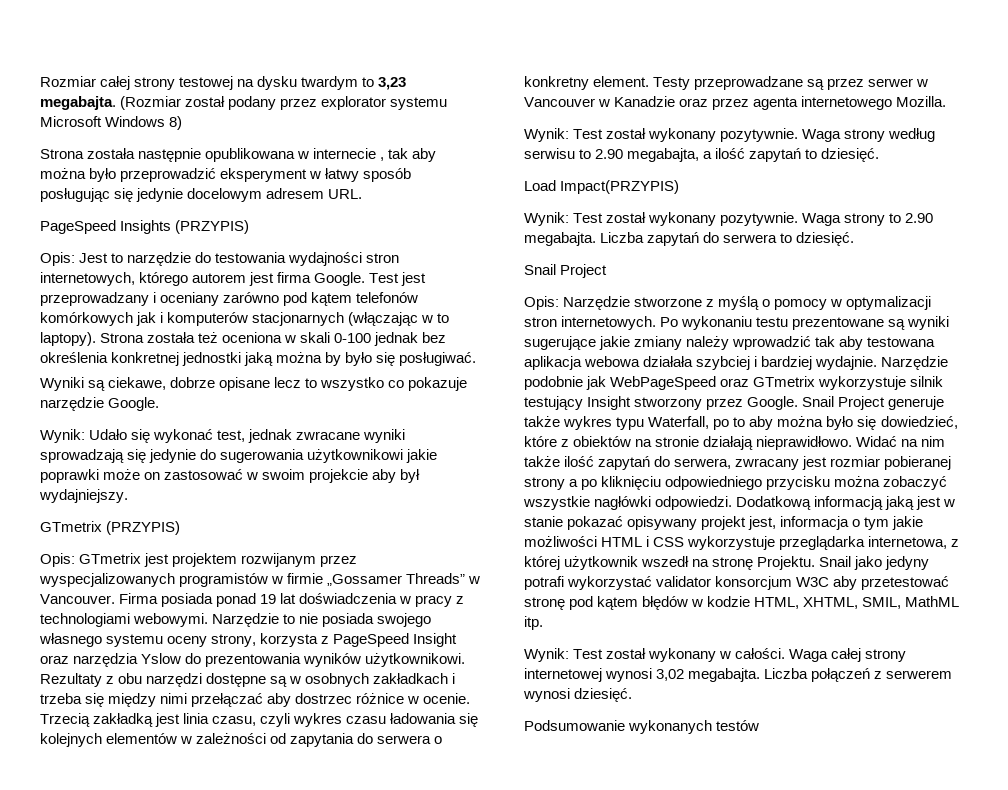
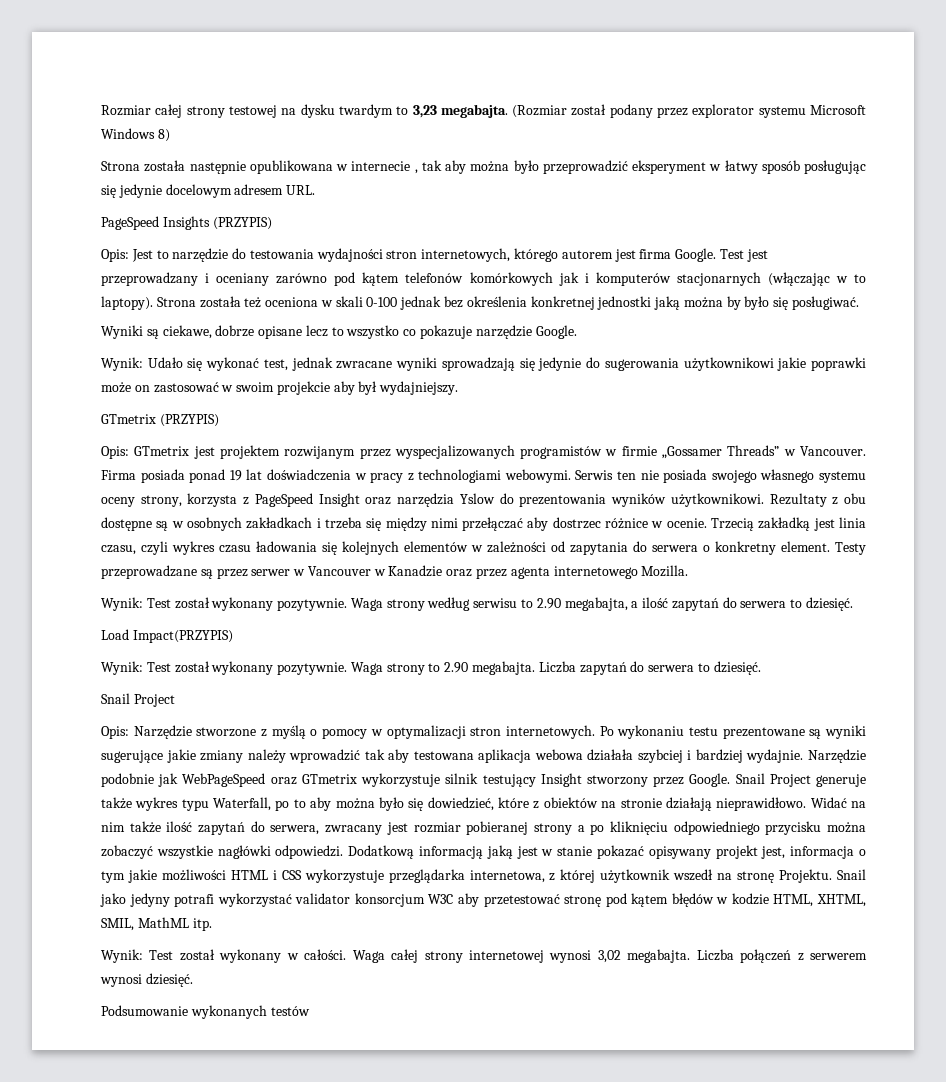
[212,613,296,627] Narzędzie to -> [575,470,637,480] Serwis ten
[146,673,203,687] narzędzi -> (867, 498) none
(802, 155) none -> [722,597,787,608] do serwera

